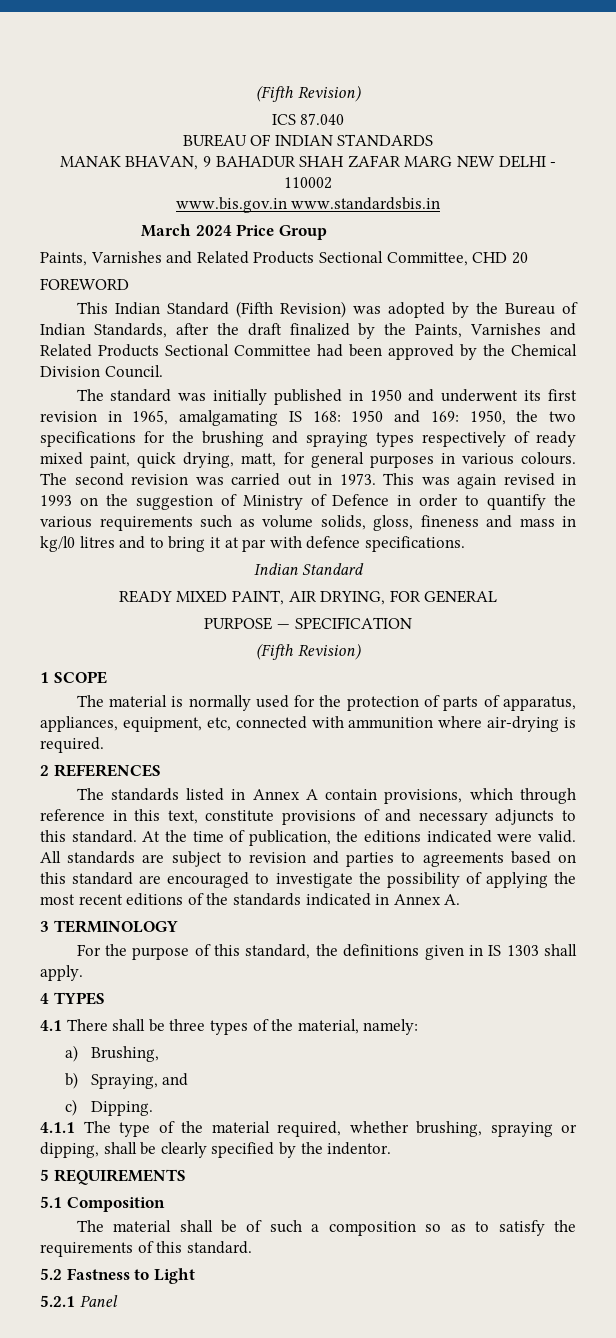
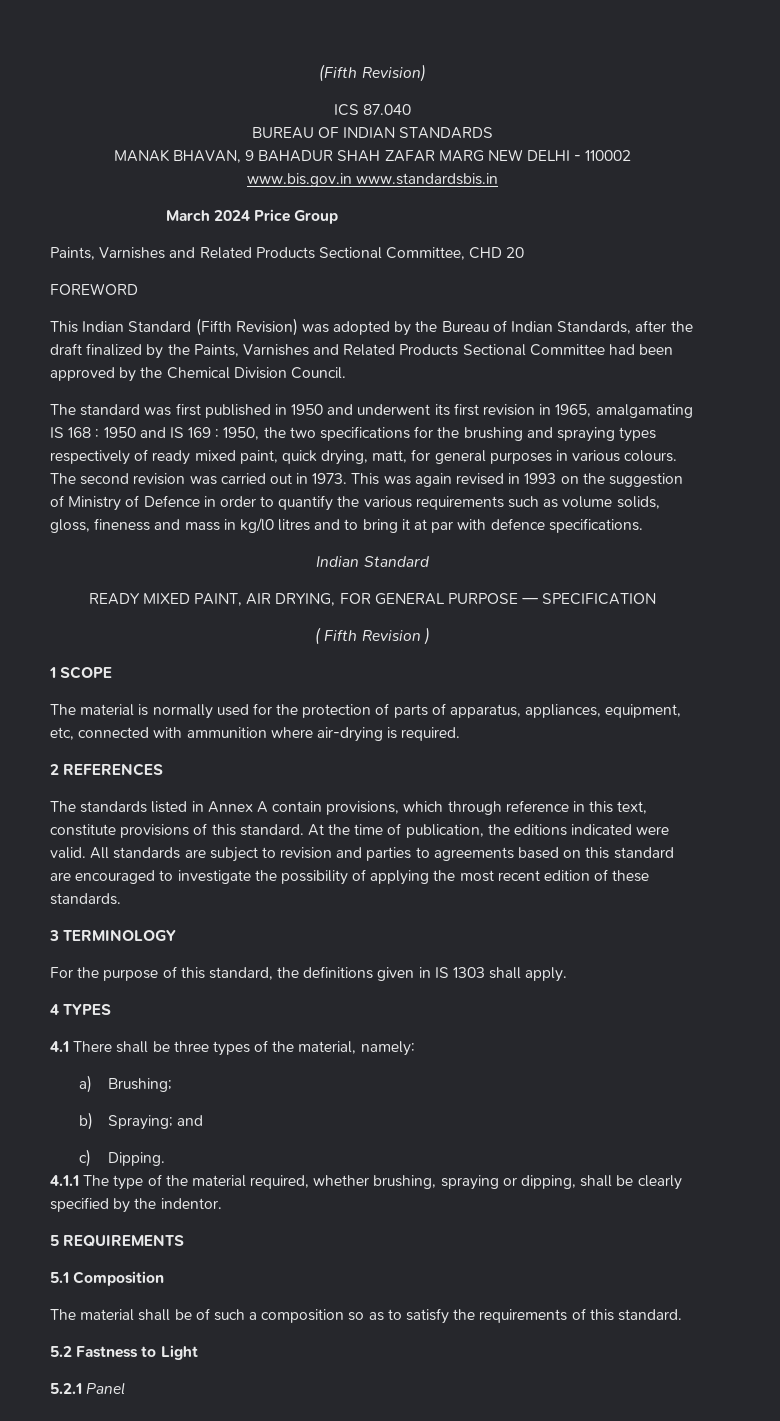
[213,389,268,405] initially -> [175,403,201,416] first
[312,410,459,423] 168: 1950 and 169: -> [68,427,220,438] 168 : 1950 and IS 169 :
(498, 596) // -> (445, 599) none
[256,643,361,660] (Fifth Revision) -> [315,627,430,645] ( Fifth Revision )
[385,809,577,825] and necessary adjuncts to -> (208, 829) none
[126,893,461,906] editions of the standards indicated in Annex A. -> [544,869,650,882] [50,893,121,905] edition of these standards.
[90,1046,159,1062] Brushing, -> [107,1078,172,1092] Brushing;
[90,1074,158,1089] Spraying, -> [107,1115,173,1130] Spraying;

